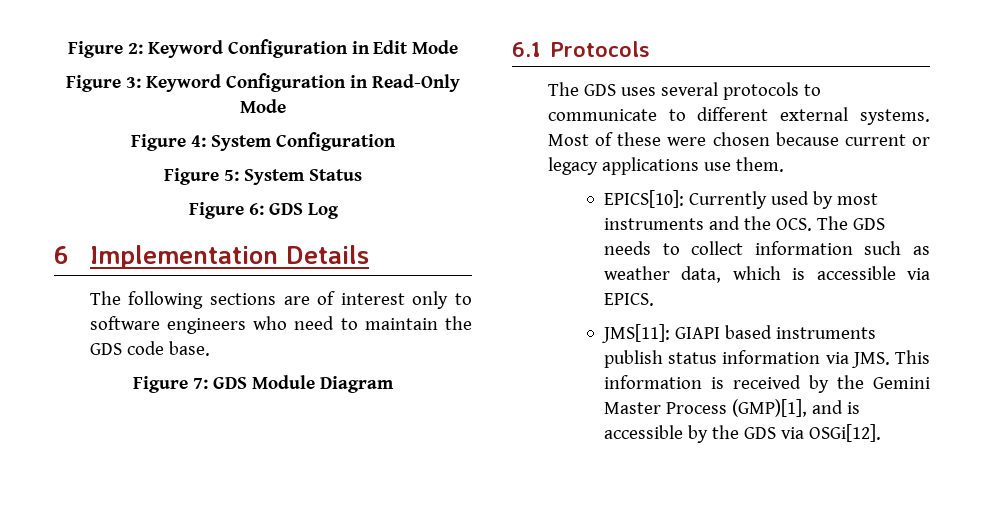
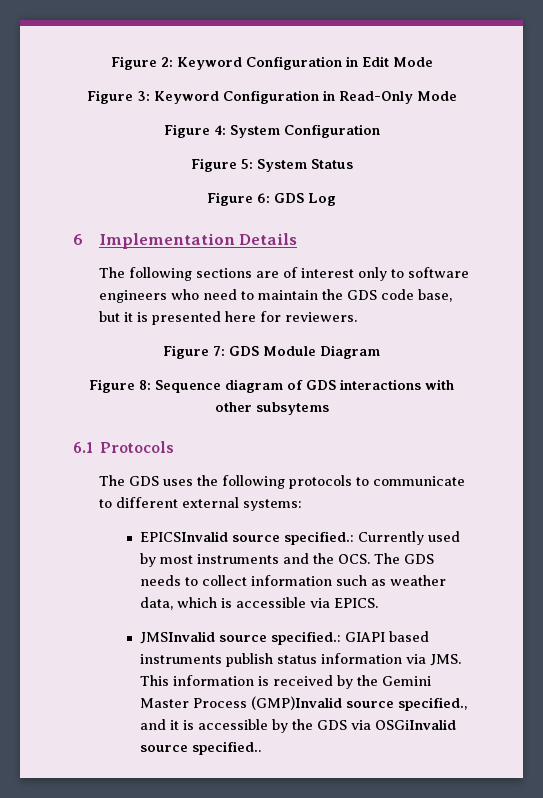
[168,341,210,356] base. -> [417,289,452,302] [98,311,357,325] base, but it is presented here for reviewers.
(394, 384) none -> [89,379,454,393] [214,402,329,415] // Figure 8: Sequence diagram of GDS interactions with other subsytems
[660,82,718,96] several -> [196,475,285,489] the following
[860,109,930,125] [547,132,930,146] [547,157,784,175] [604,190,685,208] systems. Most of these were chosen because current or legacy applications use them. // EPICS[10]: -> [242,499,302,511] [140,531,355,545] systems: // EPICSInvalid source specified.:
[602,324,671,343] JMS[11]: -> [140,631,342,645] JMSInvalid source specified.:
[732,399,844,417] (GMP)[1], and -> [251,696,468,711] [140,719,180,730] (GMP)Invalid source specified., and it
[809,424,882,442] OSGi[12]. -> [375,719,457,730] [140,741,262,755] OSGiInvalid source specified..

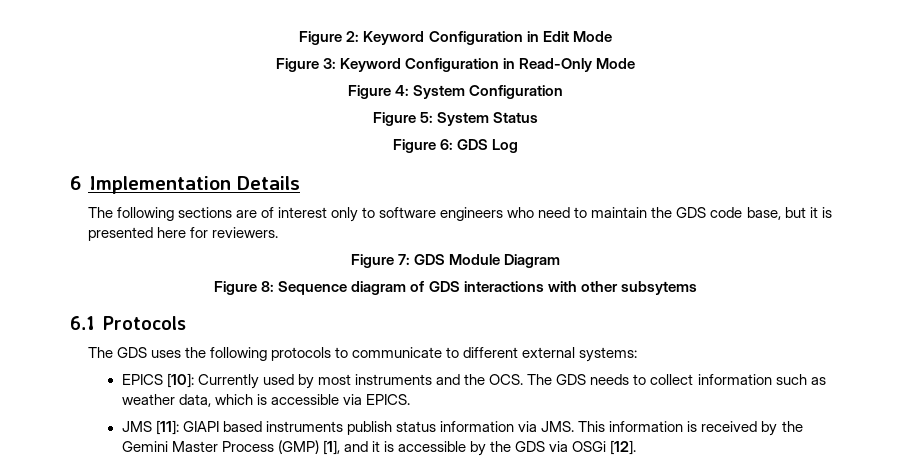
[140,531,355,545] EPICSInvalid source specified.: -> [121,373,194,388] EPICS [10]:
[140,631,342,645] JMSInvalid source specified.: -> [121,420,179,435] JMS [11]:
[251,696,468,711] (GMP)Invalid source specified., -> [277,440,340,455] (GMP) [1],
[375,719,457,730] [140,741,262,755] OSGiInvalid source specified.. -> [572,440,637,455] OSGi [12].

